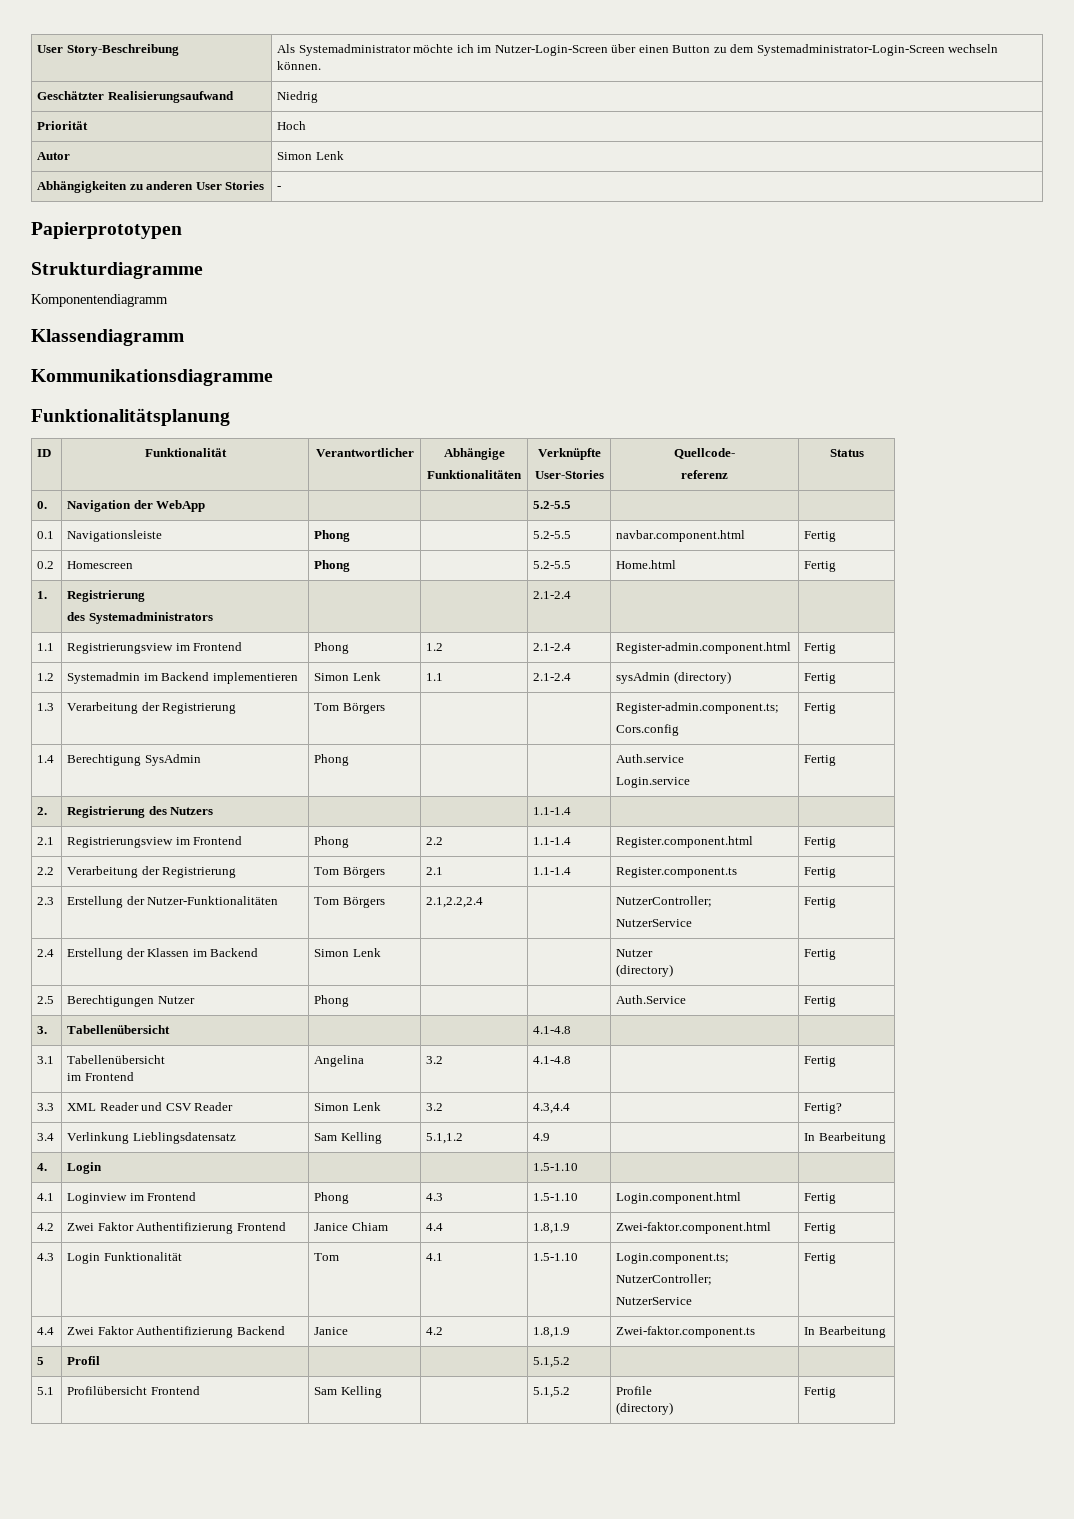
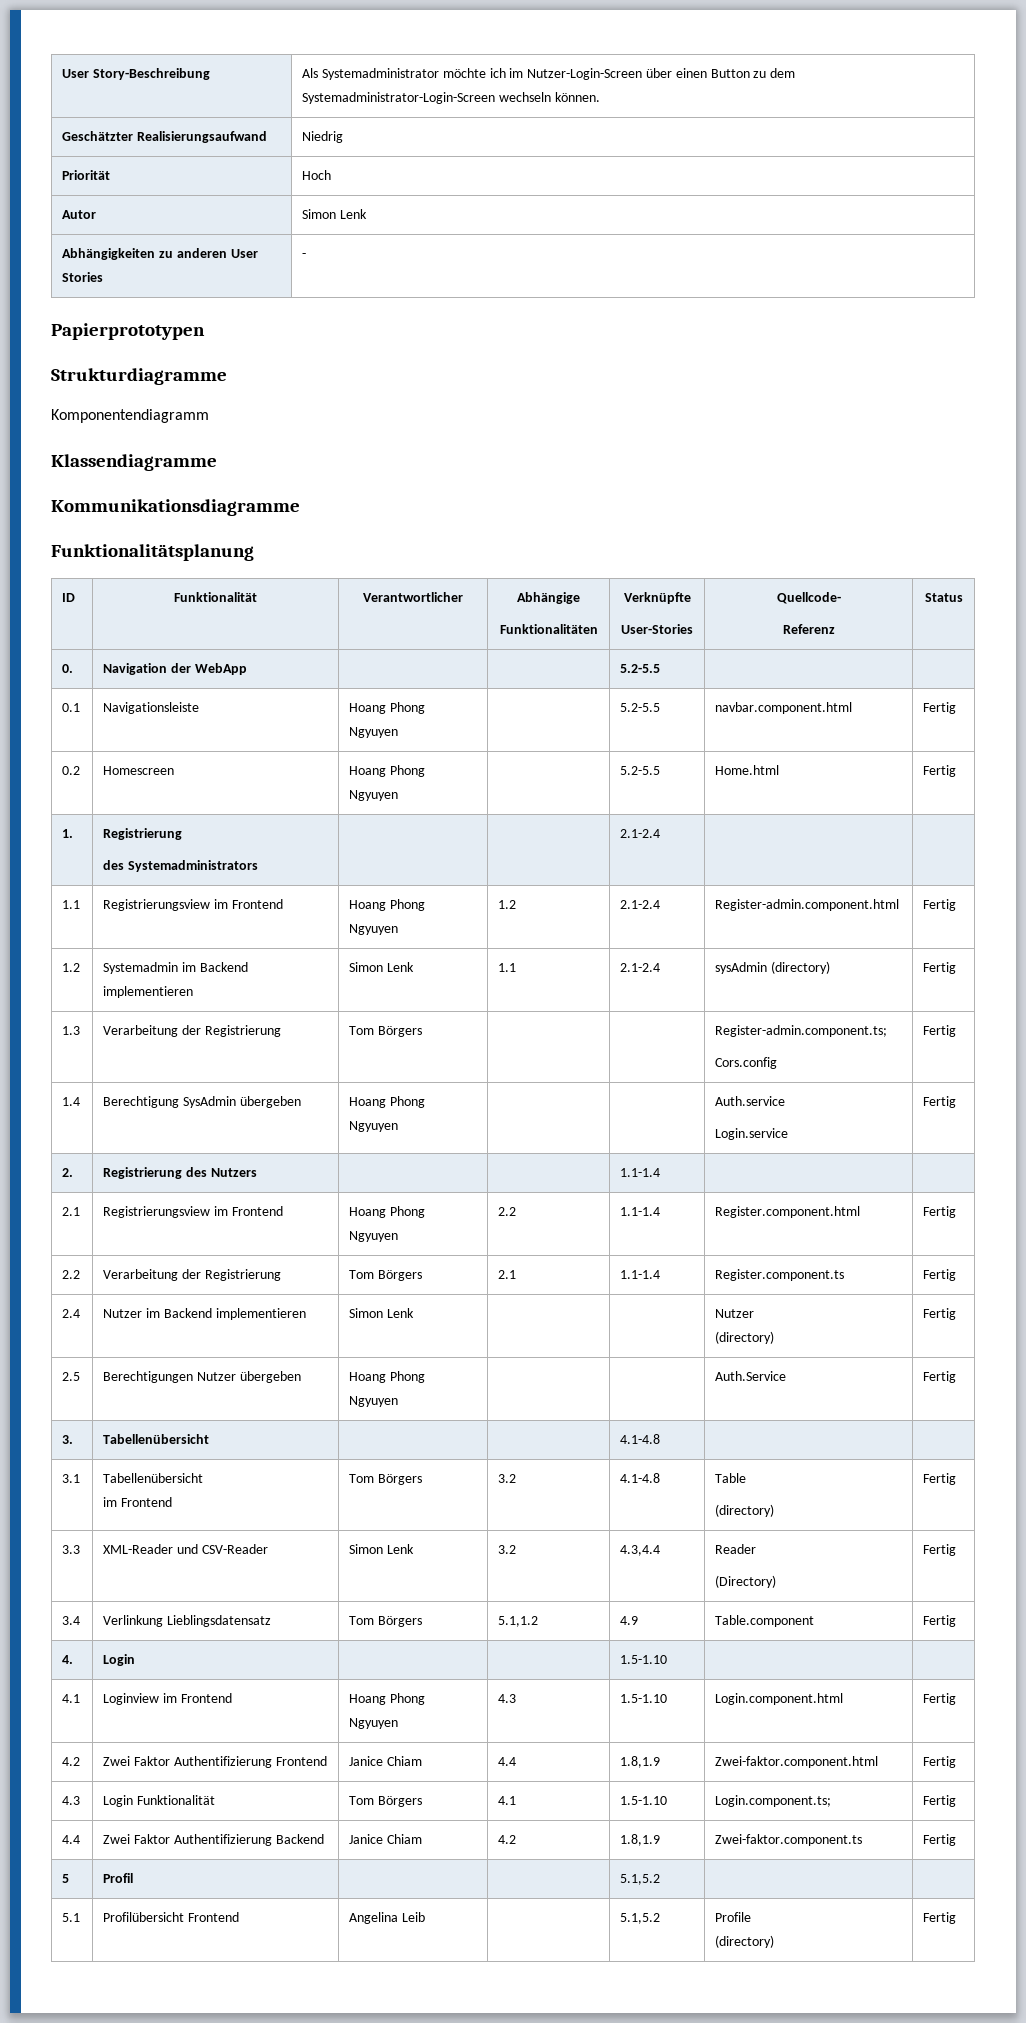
[31,329,184,346] Klassendiagramm -> [51,454,217,471] Klassendiagramme
[681,470,728,479] referenz -> [782,624,835,634] Referenz
[314,530,351,542] Phong -> [349,702,426,714] [349,727,399,738] Hoang Phong Ngyuyen
[314,560,351,572] Phong -> [349,765,426,777] [349,790,399,801] Hoang Phong Ngyuyen
[314,642,350,654] Phong -> [349,899,426,911] [349,924,399,935] Hoang Phong Ngyuyen
[314,754,350,766] | Phong -> [239,1096,301,1108] [349,1096,426,1108] [349,1121,399,1132] übergeben | Hoang Phong Ngyuyen
[314,836,350,848] Phong -> [349,1206,426,1218] [349,1231,399,1242] Hoang Phong Ngyuyen
[37,897,55,905] [67,896,279,908] [314,897,385,908] [426,897,484,908] [616,896,713,907] [616,919,693,927] [804,897,837,908] [37,949,55,957] [67,948,259,960] 2.3 | Erstellung der Nutzer-Funktionalitäten | Tom Börgers | 2.1,2.2,2.4 | | NutzerController; // NutzerService | Fertig // 2.4 | Erstellung der Klassen im Backend -> [62,1309,81,1318] [103,1308,306,1320] 2.4 | Nutzer im Backend implementieren
[314,995,350,1007] | Phong -> [239,1371,301,1383] [349,1371,426,1383] [349,1396,399,1407] übergeben | Hoang Phong Ngyuyen
[314,1055,365,1067] Angelina -> [349,1474,423,1485] Tom Börgers
(572, 1060) none -> [715,1473,747,1483] [715,1504,775,1517] Table // (directory)
[67,1102,234,1111] XML Reader und CSV Reader -> [103,1544,268,1554] XML-Reader und CSV-Reader
[804,1103,843,1114] | Fertig? -> [715,1544,757,1554] [715,1575,777,1588] [923,1544,957,1556] Reader // (Directory) | Fertig
[314,1132,382,1144] Sam Kelling -> [349,1616,423,1627] Tom Börgers
[804,1132,886,1144] | In Bearbeitung -> [715,1615,815,1627] [923,1615,957,1627] Table.component | Fertig
[314,1192,350,1204] Phong -> [349,1693,426,1705] [349,1718,399,1729] Hoang Phong Ngyuyen
(340, 1257) none -> [378,1796,423,1807] Börgers
[616,1274,713,1285] [616,1297,693,1305] // NutzerController; // NutzerService -> (832, 1801) none
(349, 1331) none -> [387,1834,423,1844] Chiam
[804,1326,886,1338] In Bearbeitung -> [923,1834,957,1846] Fertig
[314,1386,382,1398] Sam Kelling -> [349,1912,426,1924] Angelina Leib

